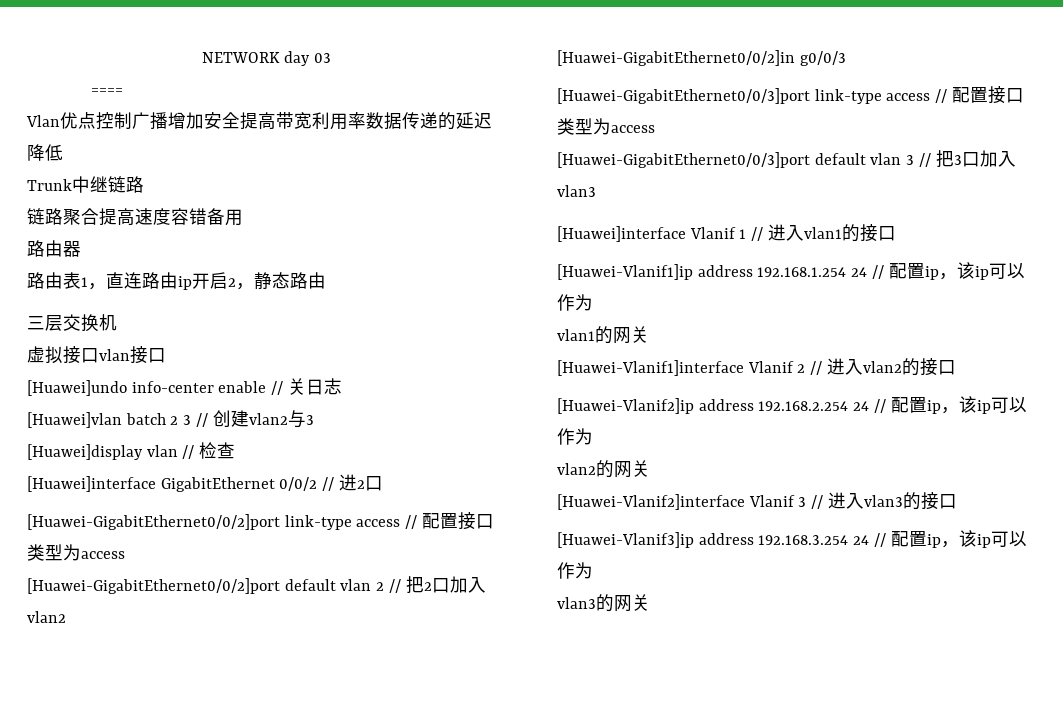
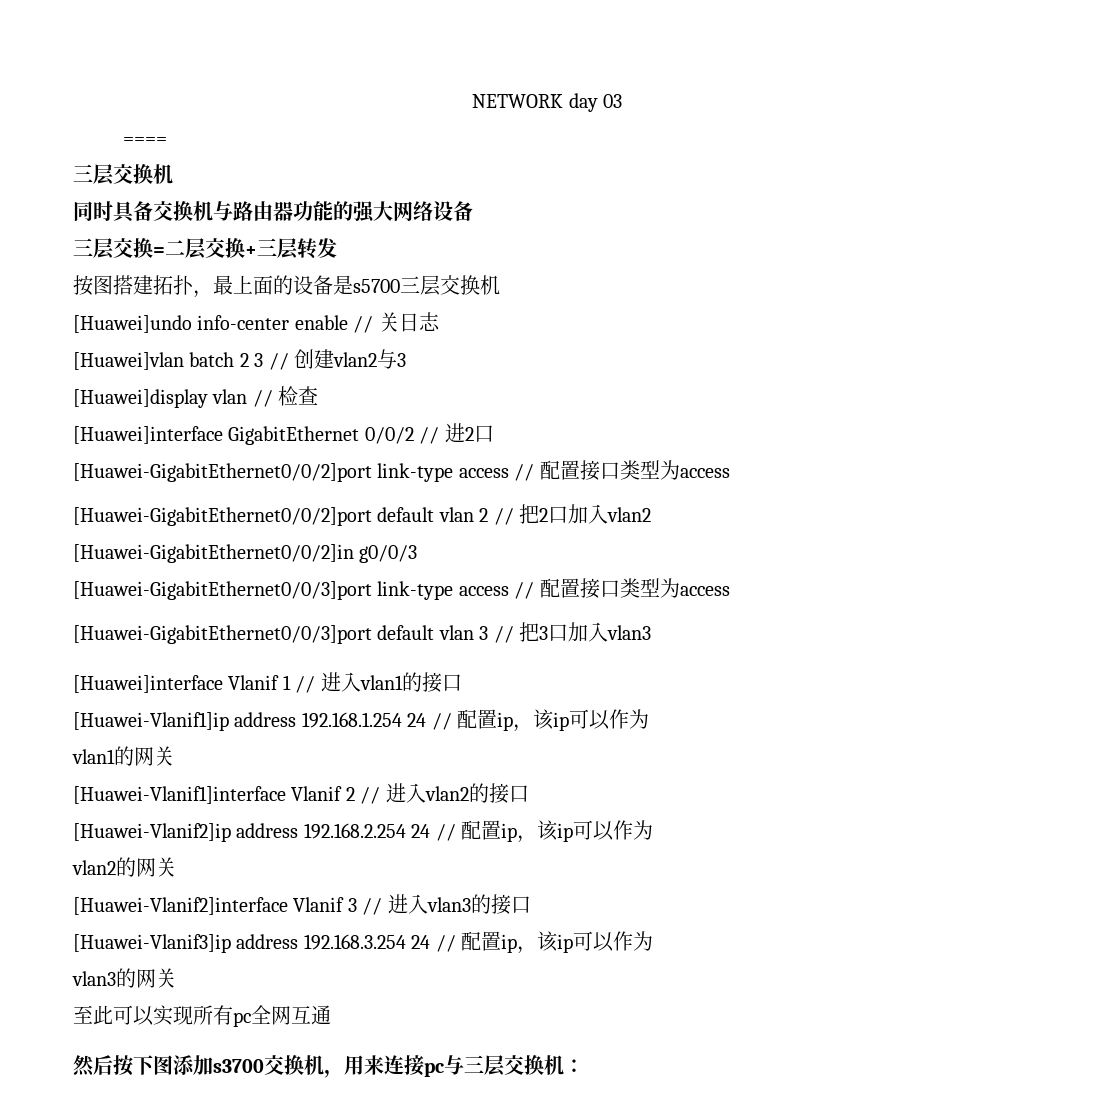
[26,112,492,130] [27,144,63,161] [27,176,144,193] [27,208,243,226] [27,240,81,257] [27,272,326,290] [27,314,117,332] [27,346,166,364] Vlan优点控制广播增加安全提高带宽利用率数据传递的延迟降低 // Trunk中继链路 // 链路聚合提高速度容错备用 // 路由器 // 路由表1，直连路由ip开启2，静态路由 // 三层交换机 // 虚拟接口vlan接口 -> [73,163,173,185] [73,200,473,223] [73,237,337,259] [73,275,500,298] 三层交换机 // 同时具备交换机与路由器功能的强大网络设备 // 三层交换=二层交换+三层转发 // 按图搭建拓扑，最上面的设备是s5700三层交换机
(650, 602) none -> [73,1005,331,1027] [73,1054,584,1078] // 至此可以实现所有pc全网互通 // 然后按下图添加s3700交换机，用来连接pc与三层交换机：

